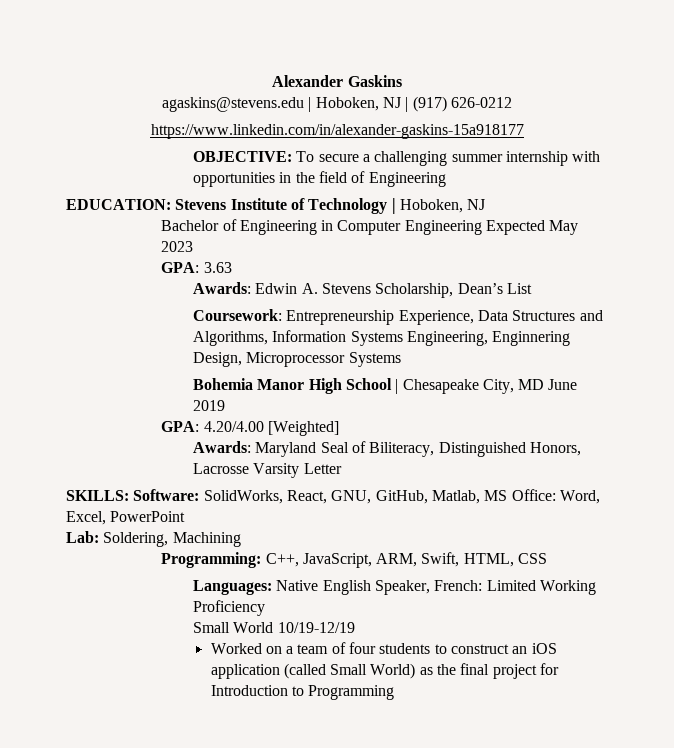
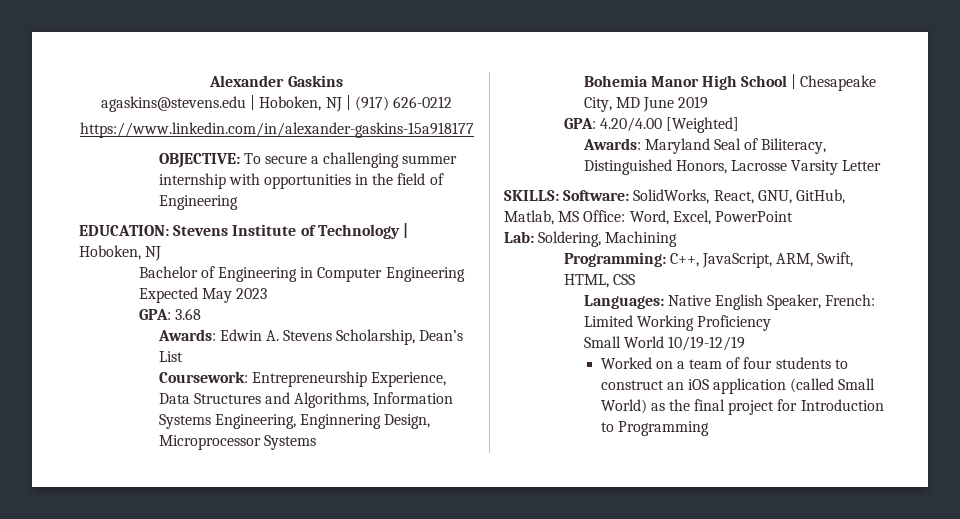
[203,262,232,273] 3.63 -> [174,308,201,320] 3.68

